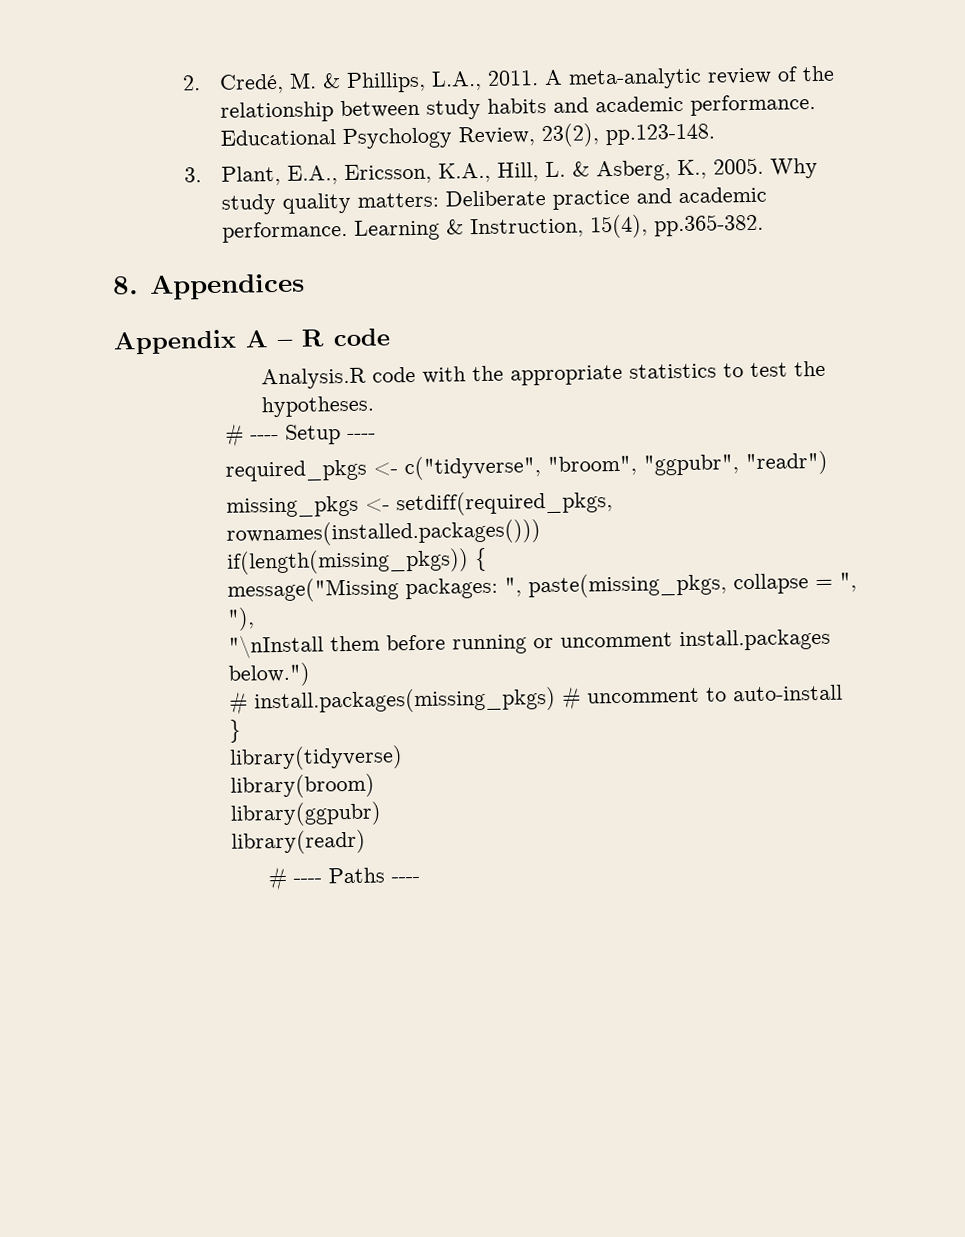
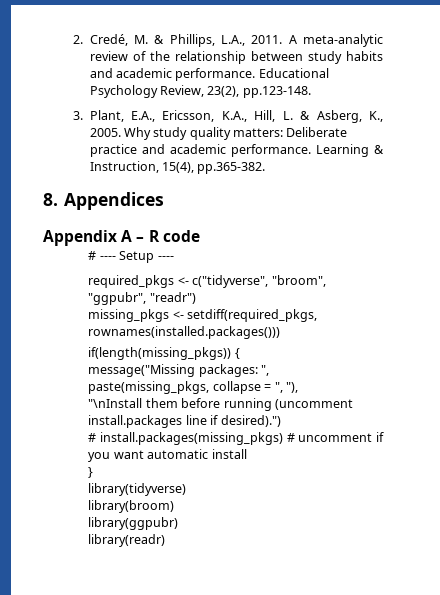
[260,360,826,390] [260,395,374,418] // Analysis.R code with the appropriate statistics to test the hypotheses. -> (200, 236) none
[532,628,831,652] [227,662,310,687] or uncomment install.packages below.") -> [274,399,353,410] [88,415,281,428] (uncomment install.packages line if desired).")
[705,684,843,702] to auto-install -> [375,432,384,442] [88,449,247,462] if you want automatic install
[267,866,420,891] // # ---- Paths ---- -> (166, 540) none

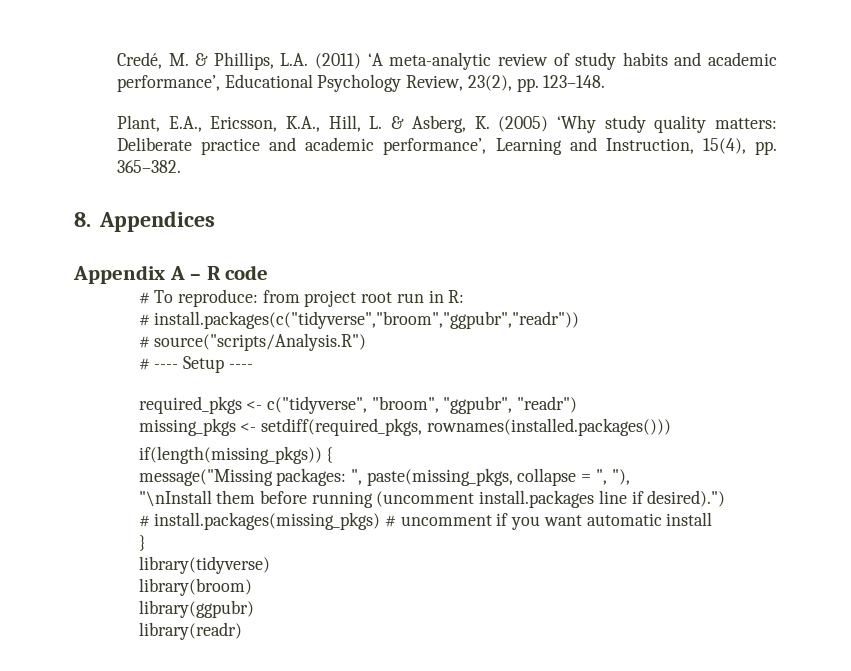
[73,35,84,44] 2. -> (116, 60) none
[220,34,384,47] [89,51,303,64] L.A., 2011. A meta-analytic review of the relationship between -> [280,52,570,70] L.A. (2011) ‘A meta-analytic review of
[175,68,256,81] performance. -> [116,75,220,92] performance’,
[242,86,311,98] [73,111,84,120] pp.123-148. // 3. -> [516,75,606,92] pp. 123–148. //
[369,111,384,122] [89,127,151,140] K., 2005. Why -> [474,115,596,133] K. (2005) ‘Why
[230,144,385,157] [89,161,266,174] performance. Learning & Instruction, 15(4), pp.365-382. -> [383,137,778,155] [116,160,181,173] performance’, Learning and Instruction, 15(4), pp. 365–382.
(200, 236) none -> [138,289,465,307] [138,311,580,329] [138,333,367,351] // # To reproduce: from project root run in R: // # install.packages(c("tidyverse","broom","ggpubr","readr")) // # source("scripts/Analysis.R")

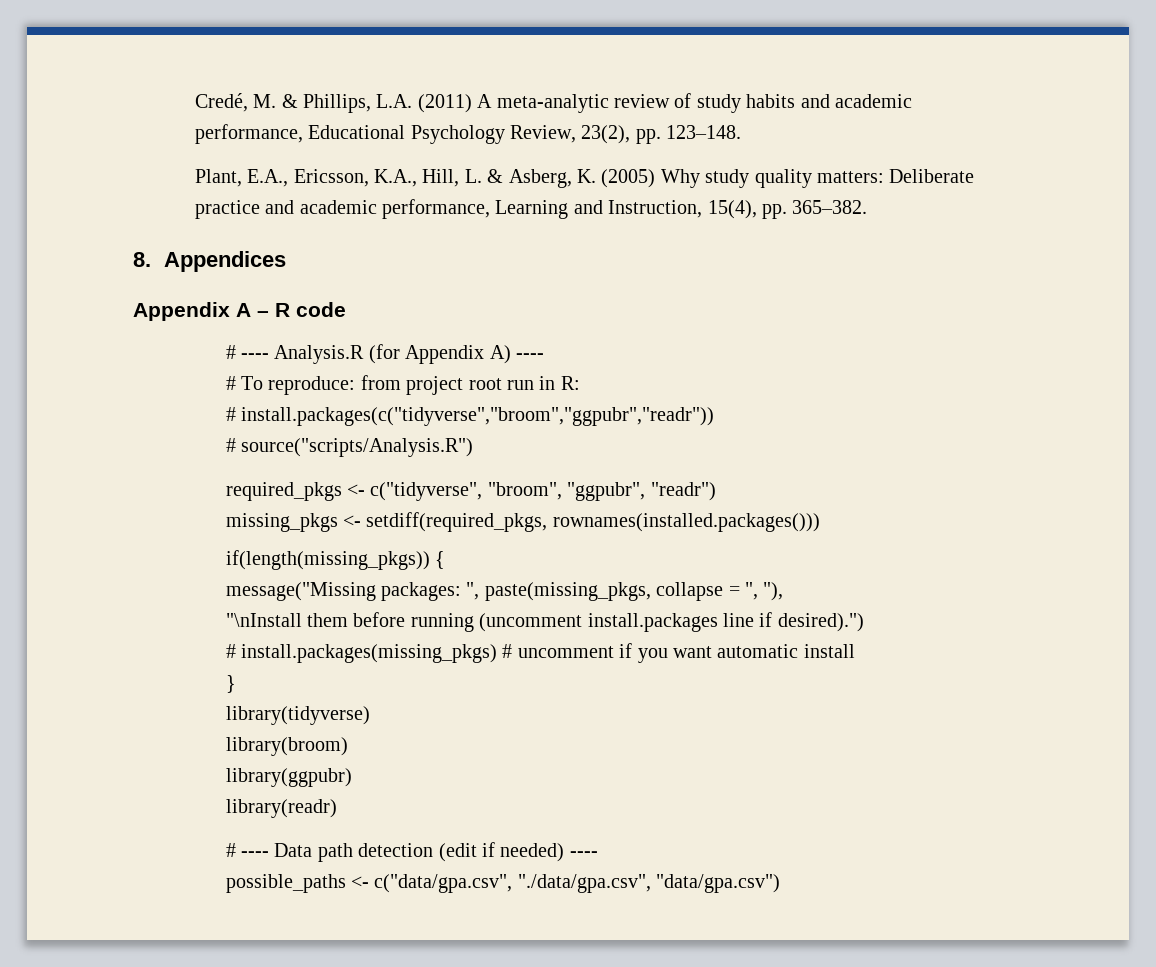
[367,53,383,66] ‘A -> [477,94,493,108] A
[116,75,220,92] performance’, -> [194,124,303,144] performance,
[556,115,596,133] ‘Why -> [660,169,700,188] Why
[383,138,487,155] performance’, -> [381,199,490,219] performance,
(269, 272) none -> [225,344,545,364] // # ---- Analysis.R (for Appendix A) ----
[138,356,253,373] // # ---- Setup ---- -> (474, 447) none
(242, 631) none -> [225,842,598,862] [225,874,781,893] // # ---- Data path detection (edit if needed) ---- // possible_paths <- c("data/gpa.csv", "./data/gpa.csv", "data/gpa.csv")

